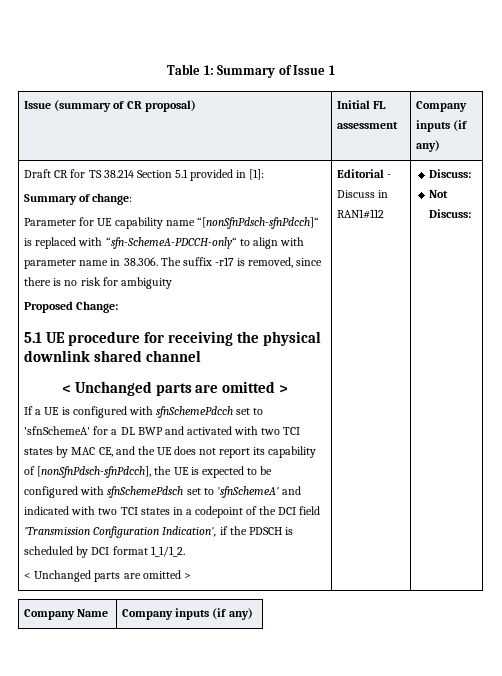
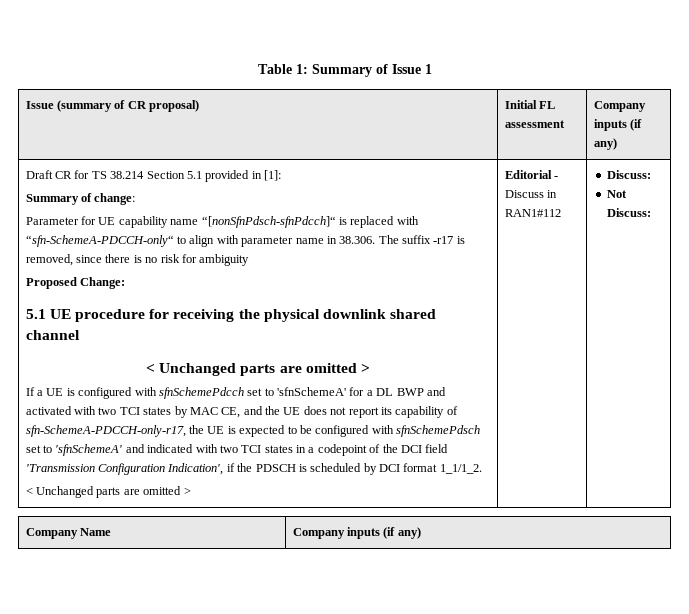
[37,466,152,478] [nonSfnPdsch-sfnPdcch], -> [25,425,186,437] sfn-SchemeA-PDCCH-only-r17,

